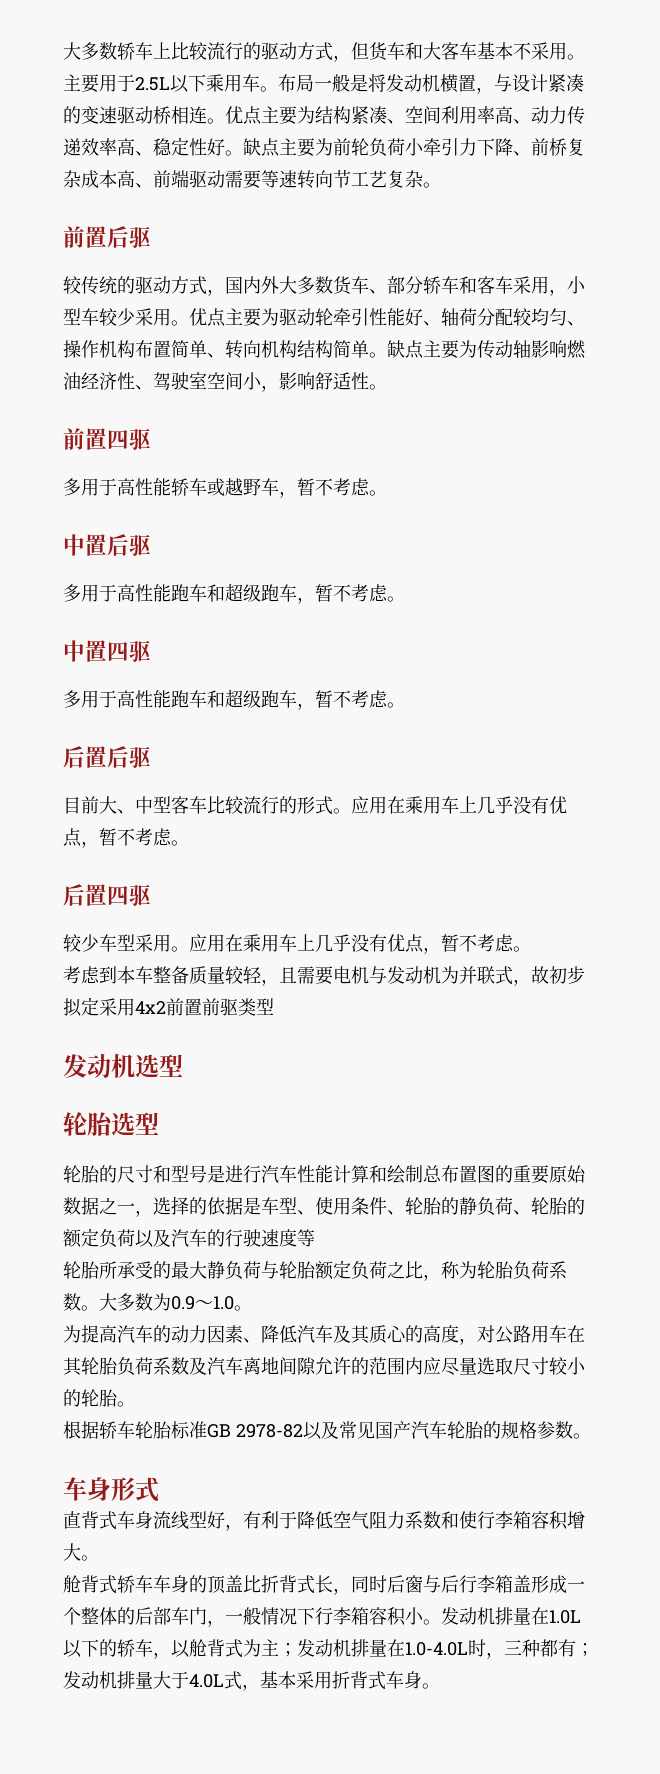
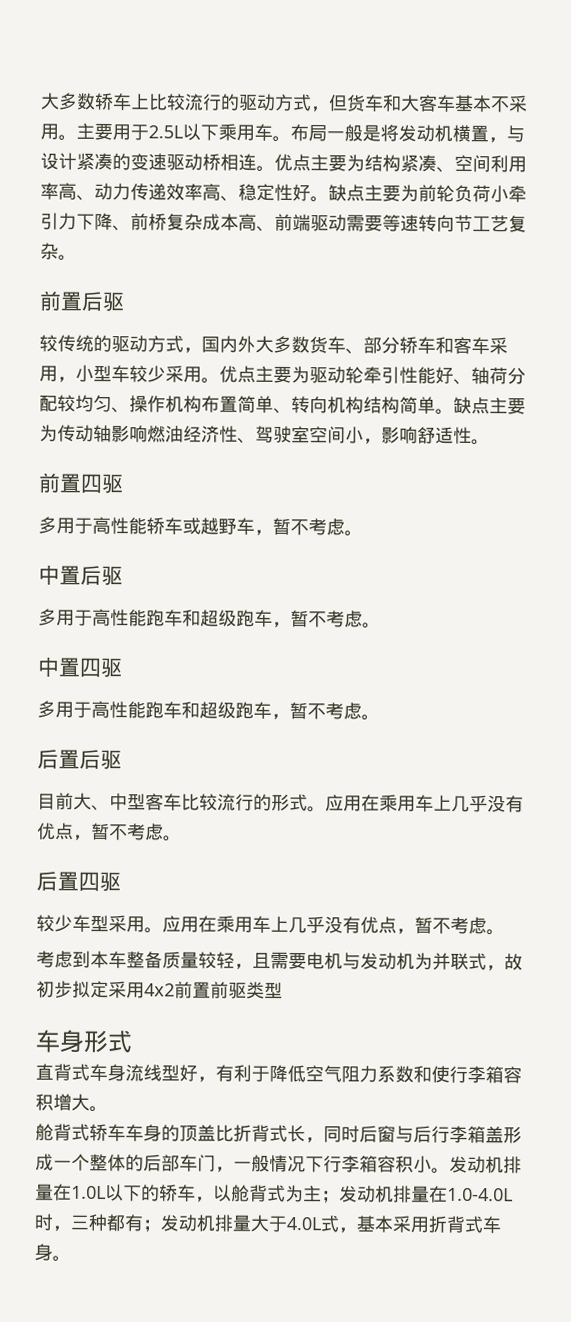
[63,1054,183,1078] [63,1112,159,1136] [63,1165,586,1184] [63,1196,585,1217] [63,1228,315,1248] [63,1260,567,1281] [63,1293,252,1311] [63,1325,585,1345] [63,1357,586,1376] [63,1389,135,1407] [63,1421,591,1440] // 发动机选型 // 轮胎选型 // 轮胎的尺寸和型号是进行汽车性能计算和绘制总布置图的重要原始数据之一，选择的依据是车型、使用条件、轮胎的静负荷、轮胎的额定负荷以及汽车的行驶速度等 // 轮胎所承受的最大静负荷与轮胎额定负荷之比，称为轮胎负荷系数。大多数为0.9～1.0。 // 为提高汽车的动力因素、降低汽车及其质心的高度，对公路用车在其轮胎负荷系数及汽车离地间隙允许的范围内应尽量选取尺寸较小的轮胎。 // 根据轿车轮胎标准GB 2978-82以及常见国产汽车轮胎的规格参数。 -> (283, 990) none

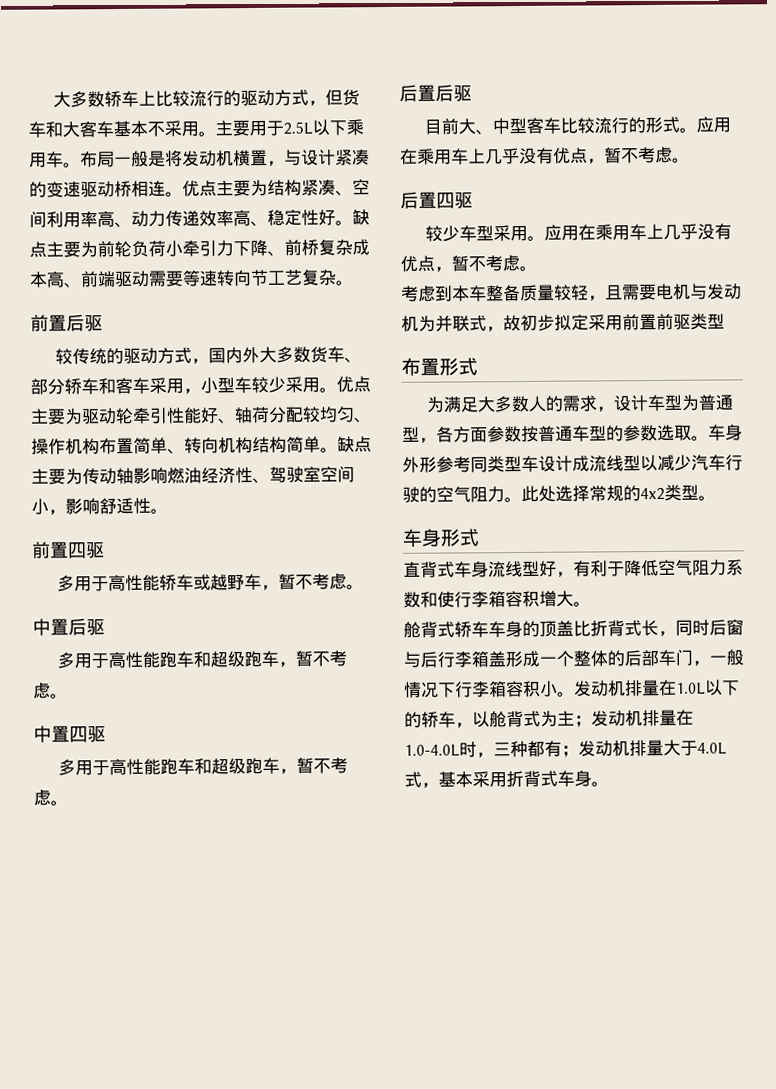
[144,983,175,997] 4x2 -> (623, 323) none
(283, 990) none -> [401,357,478,376] [426,394,735,413] [402,424,743,444] [402,454,743,473] [402,484,716,503] // 布置形式 // 为满足大多数人的需求，设计车型为普通型，各方面参数按普通车型的参数选取。车身外形参考同类型车设计成流线型以减少汽车行驶的空气阻力。此处选择常规的4x2类型。

